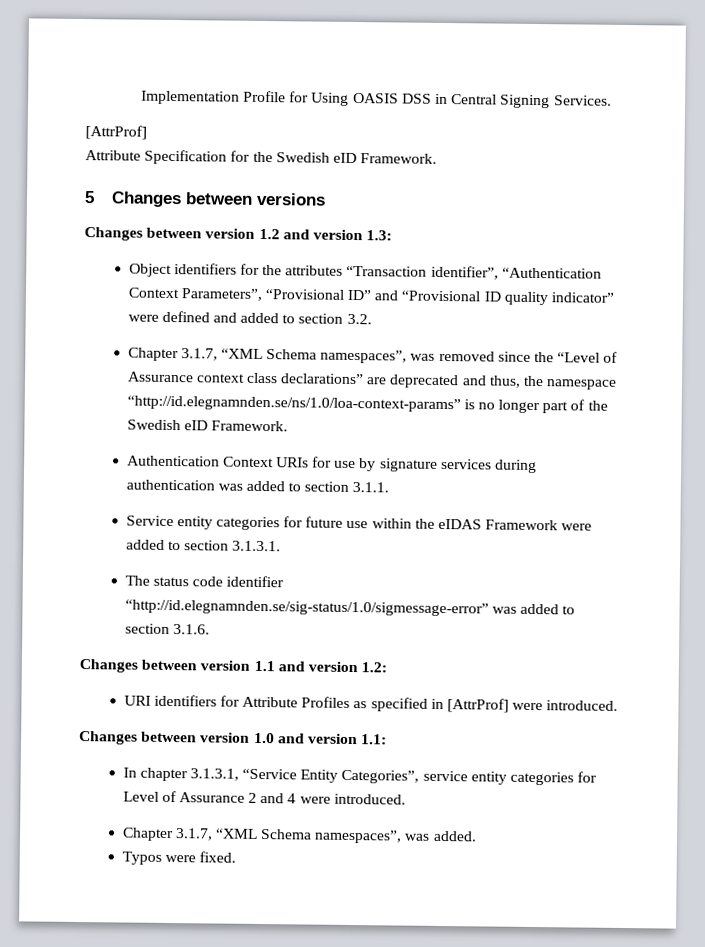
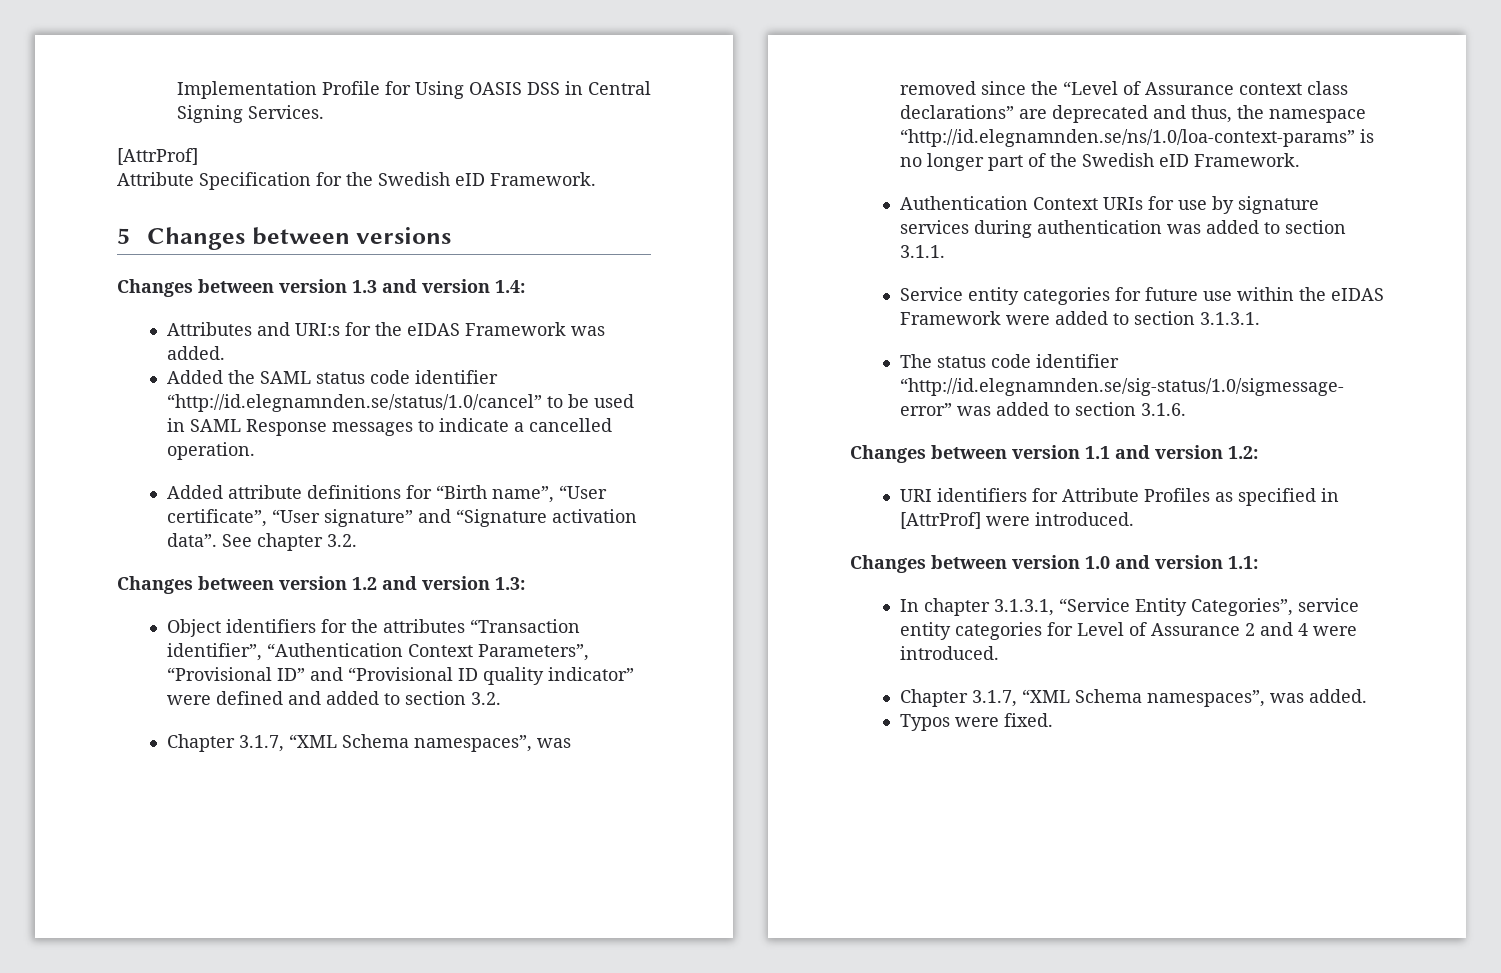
(327, 199) none -> [117,279,525,297] [166,322,605,336] [166,346,225,360] [166,370,498,384] [166,394,634,412] [166,418,612,436] [166,442,255,460] [166,485,607,503] [166,509,637,527] [166,533,357,551] // Changes between version 1.3 and version 1.4: // Attributes and URI:s for the eIDAS Framework was added. // Added the SAML status code identifier “http://id.elegnamnden.se/status/1.0/cancel” to be used in SAML Response messages to indicate a cancelled operation. // Added attribute definitions for “Birth name”, “User certificate”, “User signature” and “Signature activation data”. See chapter 3.2.

